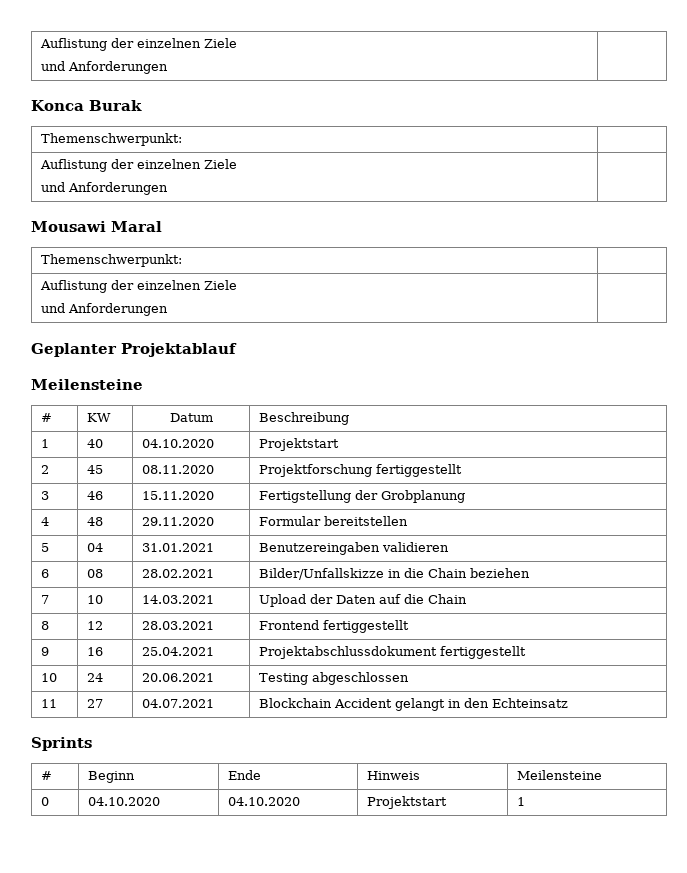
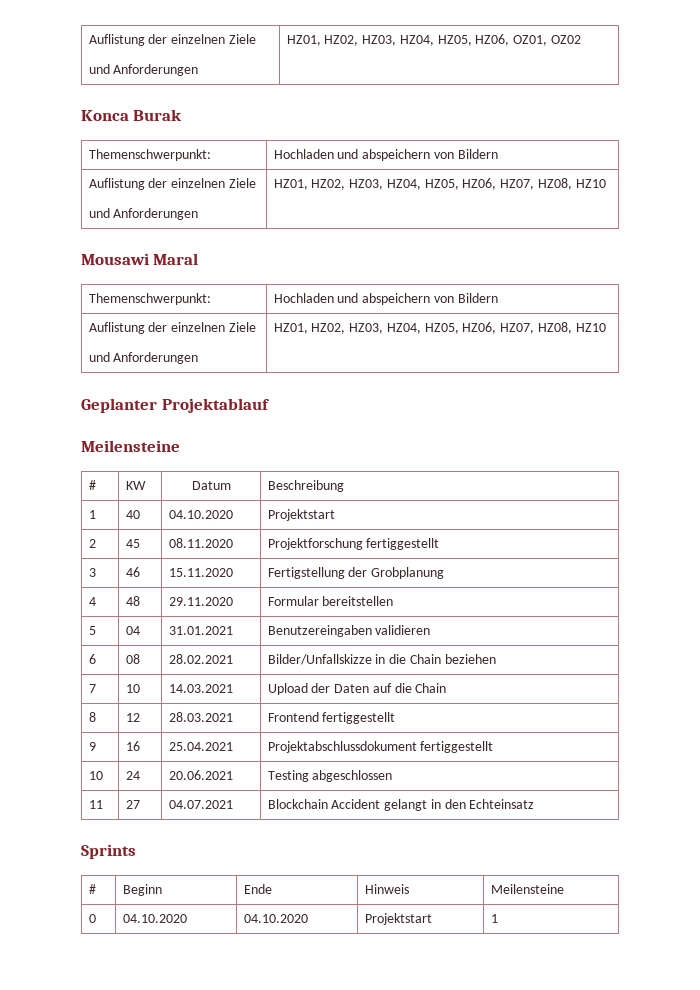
[40,38,238,51] [41,61,169,74] [31,100,142,111] [41,133,183,146] [40,159,238,172] [41,182,169,195] [31,221,162,232] [41,254,183,267] [40,280,238,293] [41,303,169,316] Auflistung der einzelnen Ziele // und Anforderungen | // Konca Burak // Themenschwerpunkt: | // Auflistung der einzelnen Ziele // und Anforderungen | // Mousawi Maral // Themenschwerpunkt: | // Auflistung der einzelnen Ziele // und Anforderungen | -> [88,34,256,46] [88,64,199,76] [286,34,581,46] [81,109,183,121] [88,149,211,161] [273,149,498,161] [88,178,256,190] [88,208,199,220] [273,178,606,190] [81,253,199,265] [88,293,211,305] [273,293,498,305] [88,322,256,334] [88,352,199,364] [273,322,606,334] Auflistung der einzelnen Ziele // und Anforderungen | HZ01, HZ02, HZ03, HZ04, HZ05, HZ06, OZ01, OZ02 // Konca Burak // Themenschwerpunkt: | Hochladen und abspeichern von Bildern // Auflistung der einzelnen Ziele // und Anforderungen | HZ01, HZ02, HZ03, HZ04, HZ05, HZ06, HZ07, HZ08, HZ10 // Mousawi Maral // Themenschwerpunkt: | Hochladen und abspeichern von Bildern // Auflistung der einzelnen Ziele // und Anforderungen | HZ01, HZ02, HZ03, HZ04, HZ05, HZ06, HZ07, HZ08, HZ10

